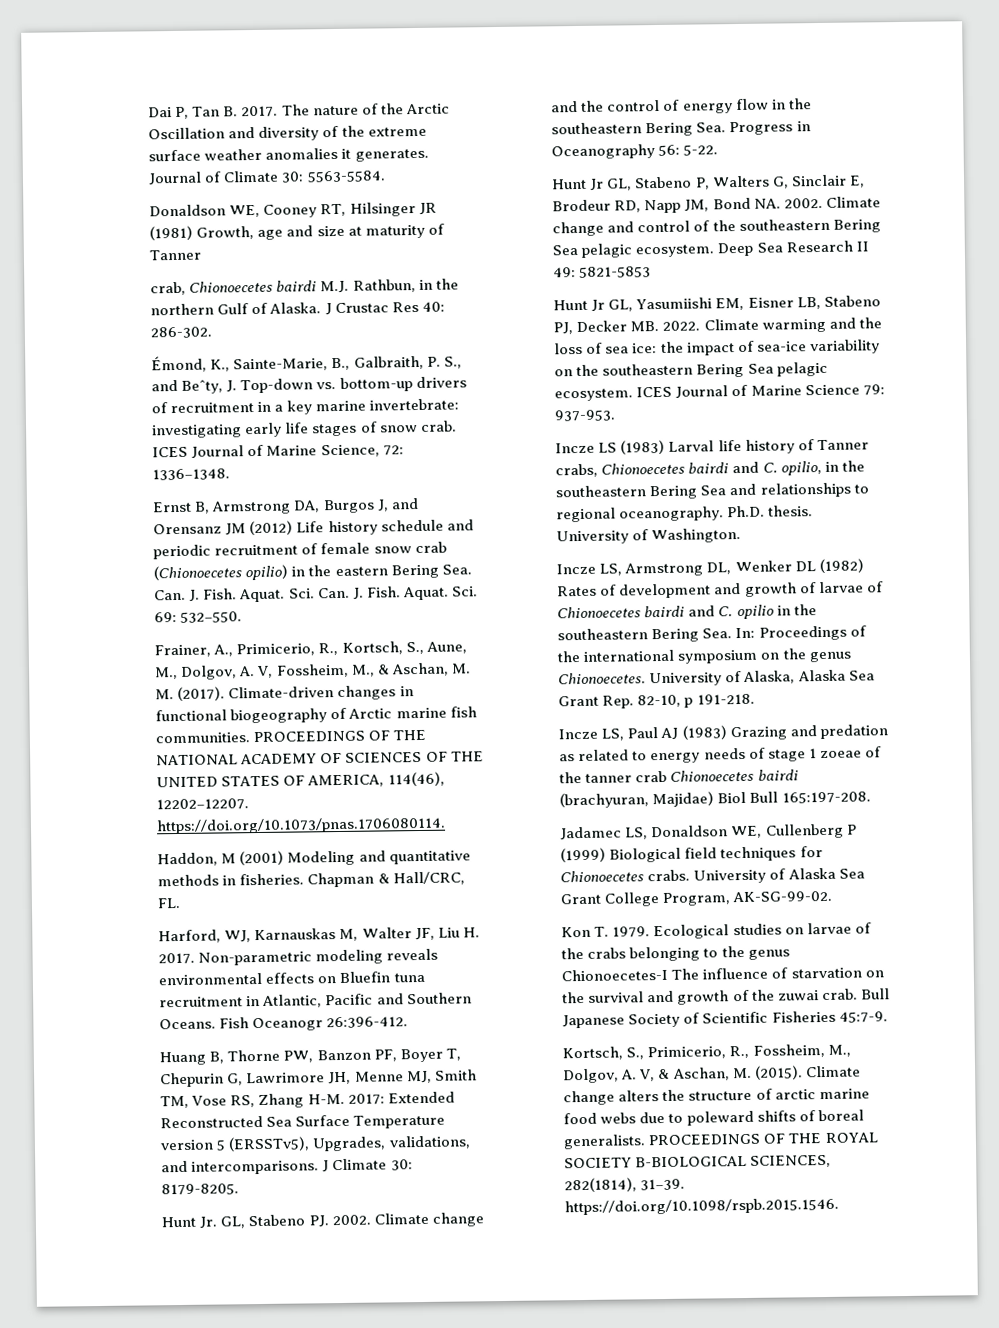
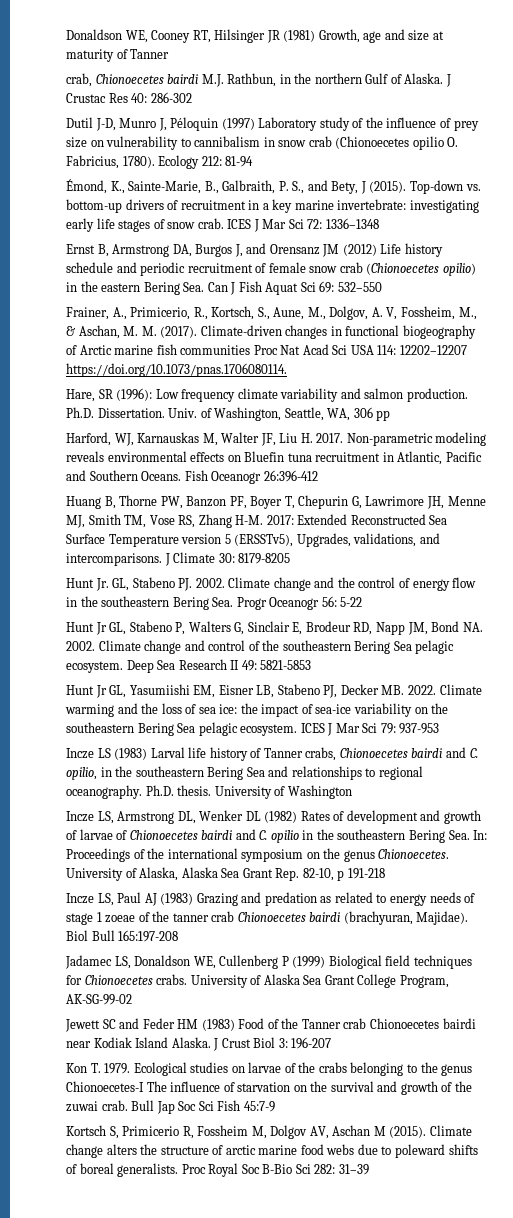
[148,103,450,119] [148,125,427,141] [148,147,429,162] [148,170,386,186] Dai P, Tan B. 2017. The nature of the Arctic Oscillation and diversity of the extreme surface weather anomalies it generates. Journal of Climate 30: 5563-5584. // -> (66, 34) none
[150,326,213,339] 286-302. -> [150,92,192,103] [66,117,479,131] [66,136,459,150] [66,155,254,169] 286-302 // Dutil J-D, Munro J, Péloquin (1997) Laboratory study of the influence of prey size on vulnerability to cannibalism in snow crab (Chionoecetes opilio O. Fabricius, 1780). Ecology 212: 81-94
[181,379,238,394] Beˆty, J. -> [331,181,407,194] Bety, J (2015).
[191,444,404,459] [152,468,231,481] Journal of Marine Science, 72: 1336–1348. -> [253,218,379,232] J Mar Sci 72: 1336–1348
[154,586,478,603] [154,611,243,623] Can. J. Fish. Aquat. Sci. Can. J. Fish. Aquat. Sci. 69: 532–550. -> [207,281,382,295] Can J Fish Aquat Sci 69: 532–550
[155,729,427,744] [156,751,484,766] [156,771,445,788] [156,798,250,811] [156,816,447,835] [157,850,471,867] [157,871,465,888] [157,897,181,909] communities. PROCEEDINGS OF THE NATIONAL ACADEMY OF SCIENCES OF THE UNITED STATES OF AMERICA, 114(46), 12202–12207. https://doi.org/10.1073/pnas.1706080114. // Haddon, M (2001) Modeling and quantitative methods in fisheries. Chapman & Hall/CRC, FL. -> [180,344,467,355] [66,363,288,377] [66,388,468,402] [66,407,391,421] communities Proc Nat Acad Sci USA 114: 12202–12207 https://doi.org/10.1073/pnas.1706080114. // Hare, SR (1996): Low frequency climate variability and salmon production. Ph.D. Dissertation. Univ. of Washington, Seattle, WA, 306 pp
[326,1016,409,1029] 26:396-412. -> [263,470,318,482] 26:396-412
[161,1183,240,1196] 8179-8205. -> [238,553,291,564] 8179-8205
[729,121,811,136] [551,144,719,160] Progress in Oceanography 56: 5-22. -> [236,596,363,610] Progr Oceanogr 56: 5-22
[675,384,885,399] [554,409,616,422] Journal of Marine Science 79: 937-953. -> [327,723,440,736] J Mar Sci 79: 937-953
[651,527,742,544] Washington. -> [287,785,352,799] Washington
[696,693,755,705] 191-218. -> [347,868,385,879] 191-218
[652,791,715,808] Majidae) -> [416,911,469,925] Majidae).
[781,791,871,804] 165:197-208. -> [118,930,179,942] 165:197-208
[732,890,833,903] AK-SG-99-02. -> [66,994,133,1005] [65,1018,476,1032] [66,1037,332,1051] AK-SG-99-02 // Jewett SC and Feder HM (1983) Food of the Tanner crab Chionoecetes bairdi near Kodiak Island Alaska. J Crust Biol 3: 196-207
[562,1010,888,1029] [562,1043,851,1061] [563,1067,752,1084] Japanese Society of Scientific Fisheries 45:7-9. // Kortsch, S., Primicerio, R., Fossheim, M., Dolgov, A. V, & Aschan, M. -> [156,1100,275,1114] [66,1125,386,1139] Jap Soc Sci Fish 45:7-9 // Kortsch S, Primicerio R, Fossheim M, Dolgov AV, Aschan M
[648,1132,878,1146] [564,1154,832,1169] [564,1177,686,1193] [564,1197,840,1216] PROCEEDINGS OF THE ROYAL SOCIETY B-BIOLOGICAL SCIENCES, 282(1814), 31–39. https://doi.org/10.1098/rspb.2015.1546. -> [181,1163,369,1177] Proc Royal Soc B-Bio Sci 282: 31–39

